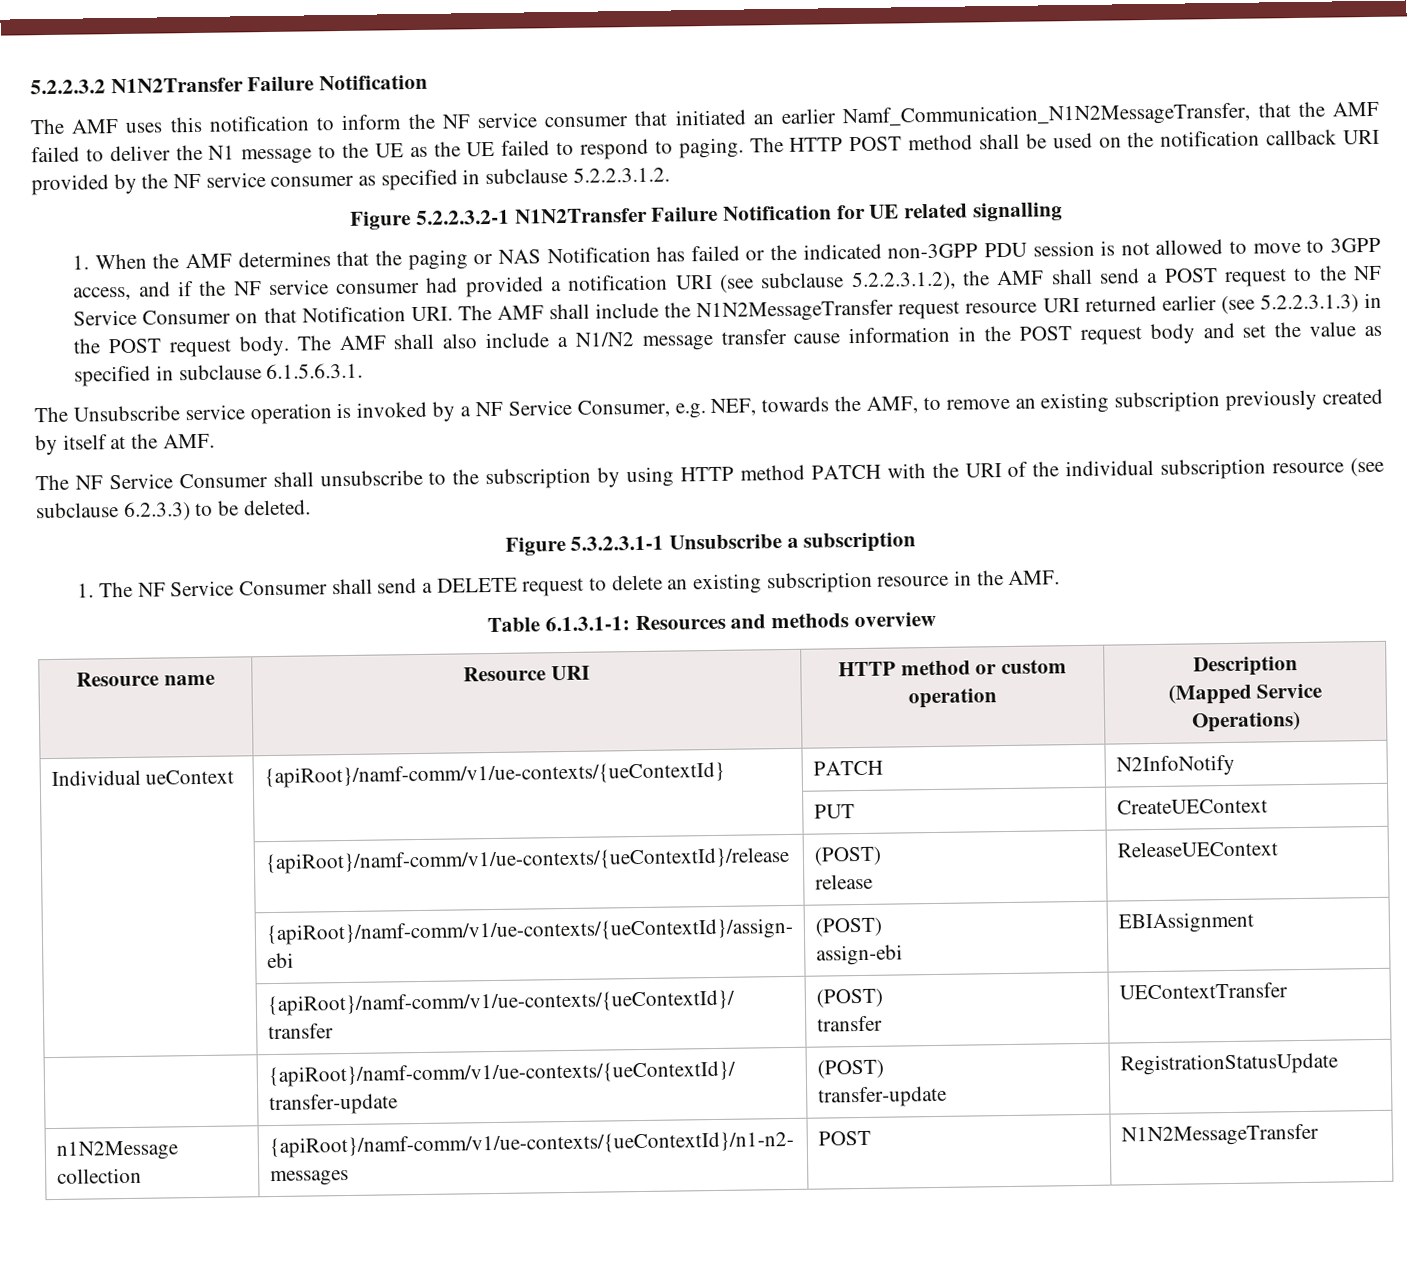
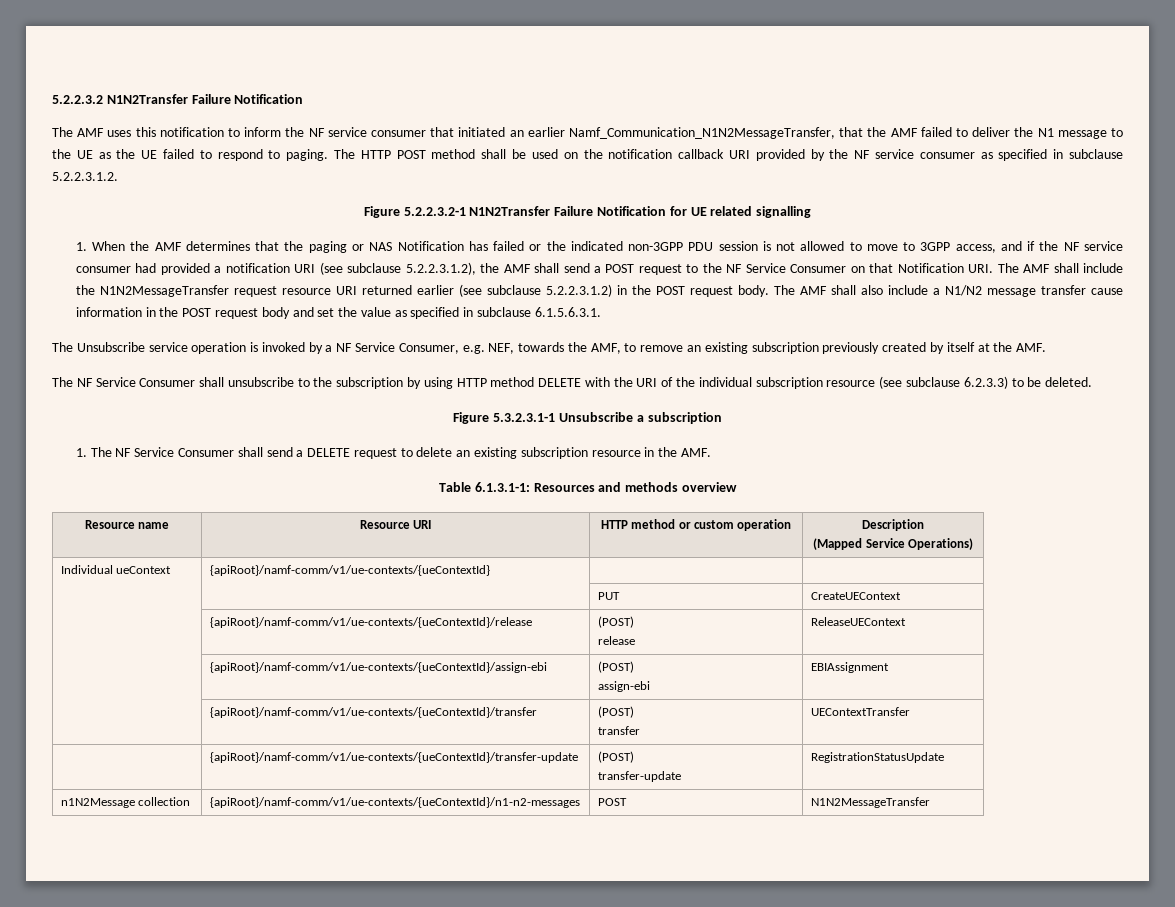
[1259,293,1359,314] 5.2.2.3.1.3) -> [486,284,612,297] subclause 5.2.2.3.1.2)
[810,464,881,480] PATCH -> [538,378,582,387] DELETE
[812,760,883,776] [1115,754,1235,777] PATCH | N2InfoNotify -> (490, 570) |

